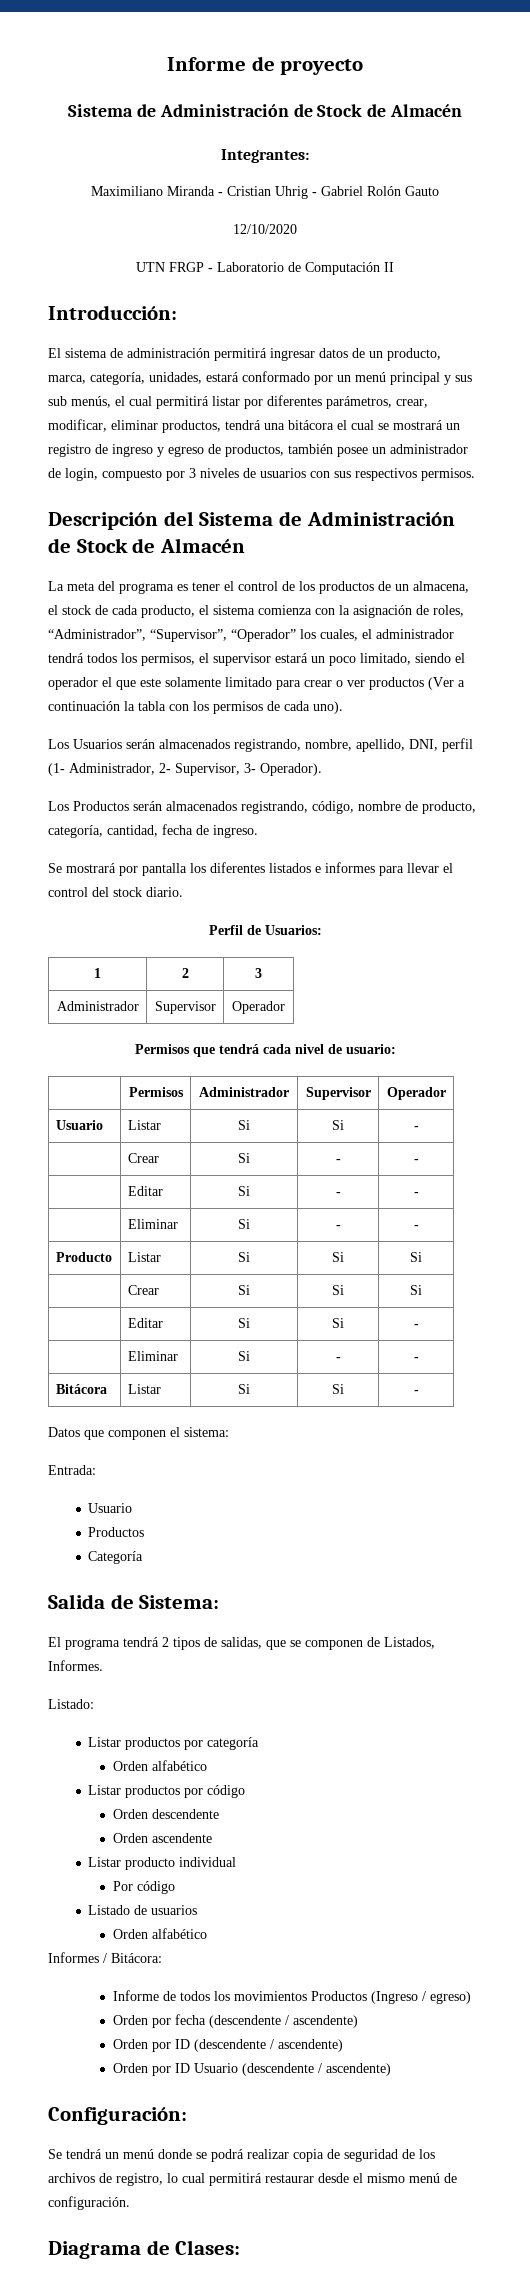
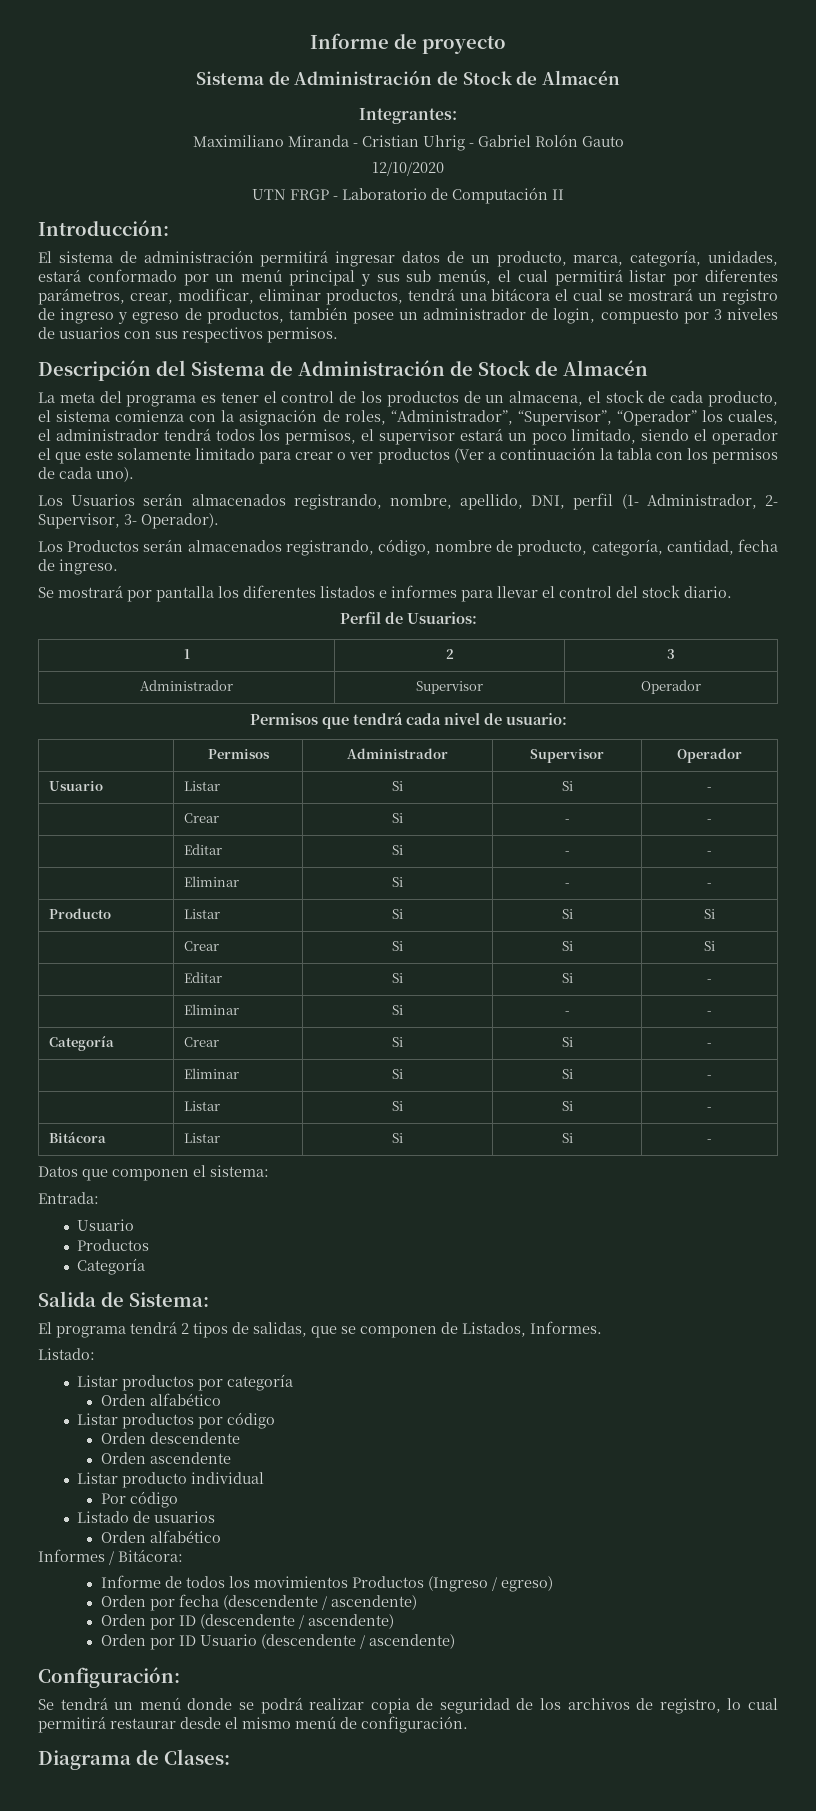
(419, 1359) none -> [48,1036,114,1051] [183,1037,219,1047] [392,1037,403,1047] [561,1037,573,1047] [707,1043,712,1047] [183,1068,239,1079] [392,1069,403,1079] [561,1069,573,1079] [707,1075,712,1079] [183,1101,220,1111] [392,1101,403,1111] [561,1101,573,1111] [707,1107,712,1111] // Categoría | Crear | Si | Si | - // | Eliminar | Si | Si | - // | Listar | Si | Si | -

